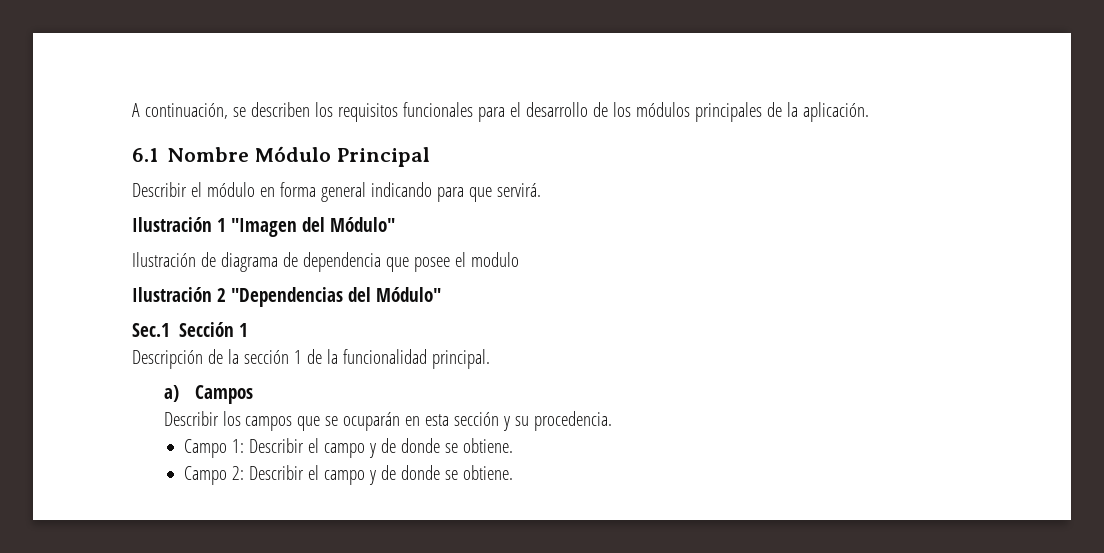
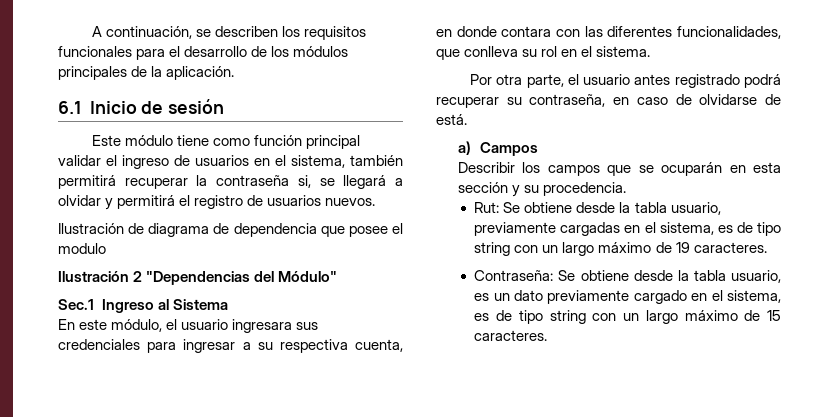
[167,146,430,167] [132,182,541,202] [132,217,395,237] Nombre Módulo Principal // Describir el módulo en forma general indicando para que servirá. // Ilustración 1 "Imagen del Módulo" -> [89,99,224,114] [92,135,361,149] [58,155,403,169] [58,175,404,189] [58,195,376,210] Inicio de sesión // Este módulo tiene como función principal validar el ingreso de usuarios en el sistema, también permitirá recuperar la contraseña si, se llegará a olvidar y permitirá el registro de usuarios nuevos.
[179,322,249,337] [132,349,490,369] Sección 1 // Descripción de la sección 1 de la funcionalidad principal. -> [101,299,228,313] [58,319,319,333] [58,339,403,353] [436,26,781,39] [436,46,651,60] [470,74,781,88] [436,94,781,108] [436,114,467,125] Ingreso al Sistema // En este módulo, el usuario ingresara sus credenciales para ingresar a su respectiva cuenta, en donde contara con las diferentes funcionalidades, que conlleva su rol en el sistema. // Por otra parte, el usuario antes registrado podrá recuperar su contraseña, en caso de olvidarse de está.
[183,438,513,458] [183,465,513,485] Campo 1: Describir el campo y de donde se obtiene. // Campo 2: Describir el campo y de donde se obtiene. -> [474,202,721,215] [474,222,781,236] [474,242,767,256] [474,270,781,283] [474,290,782,304] [474,310,781,324] [474,330,548,341] Rut: Se obtiene desde la tabla usuario, previamente cargadas en el sistema, es de tipo string con un largo máximo de 19 caracteres. // Contraseña: Se obtiene desde la tabla usuario, es un dato previamente cargado en el sistema, es de tipo string con un largo máximo de 15 caracteres.

